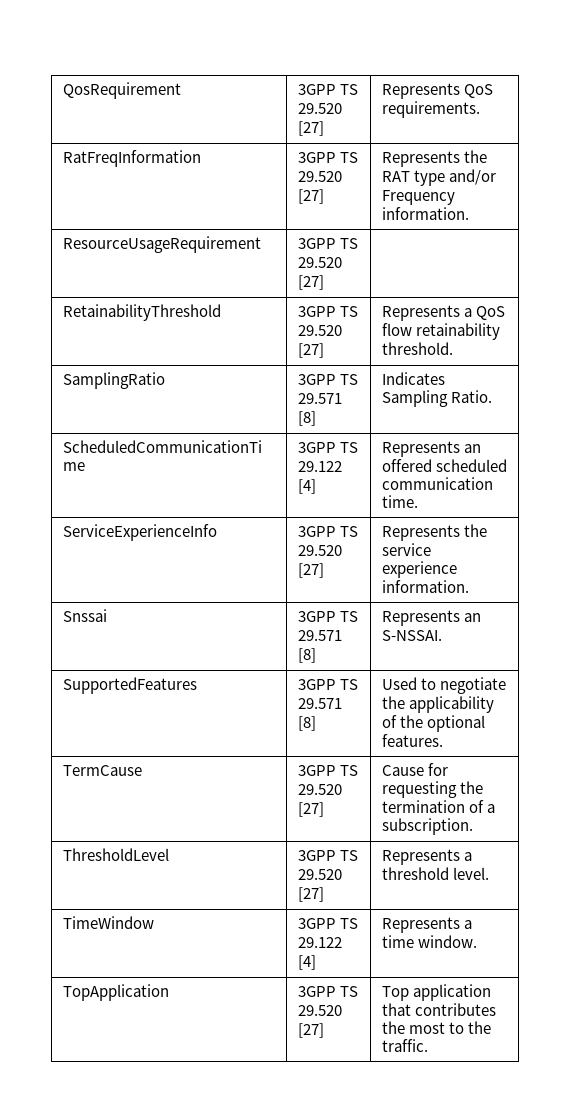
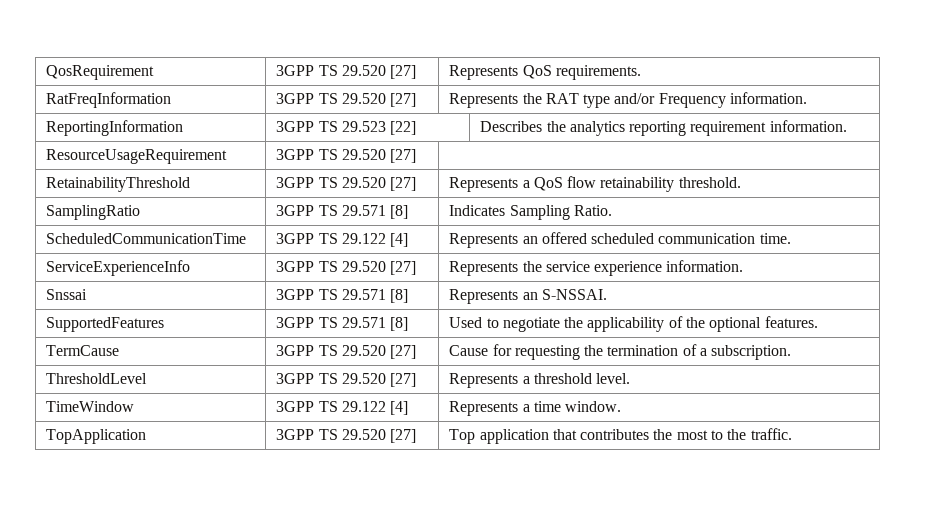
(469, 213) none -> [46,120,184,136] [276,121,417,135] [480,120,847,136] // ReportingInformation | 3GPP TS 29.523 [22] | Describes the analytics reporting requirement information.

